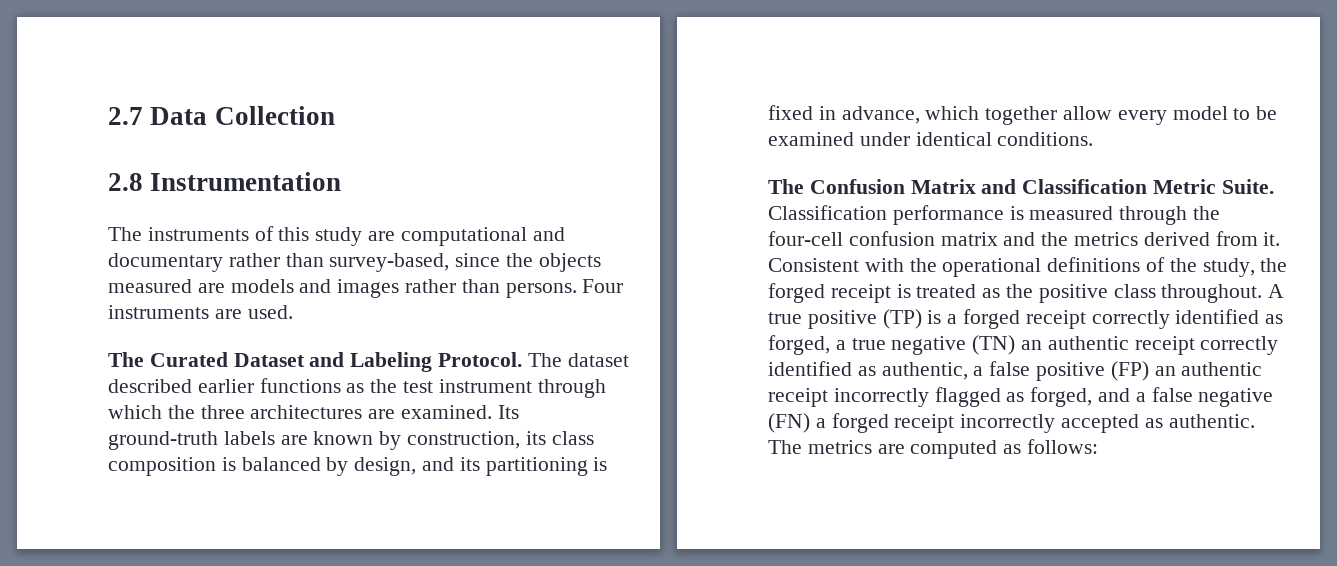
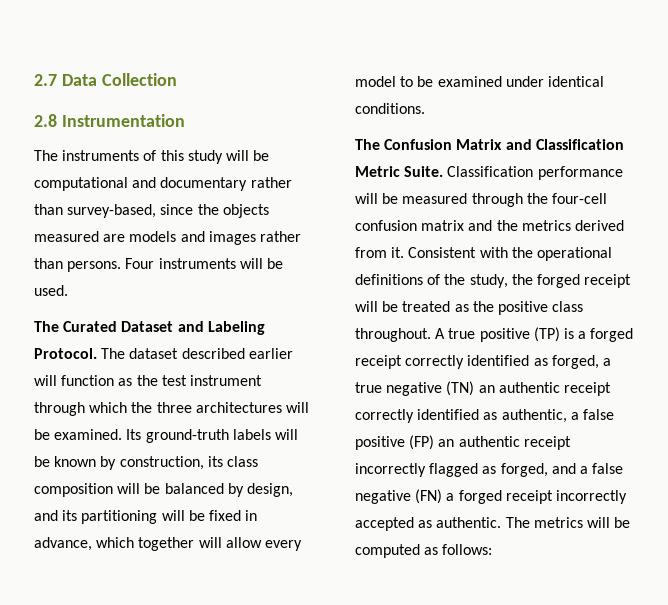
[368,231,396,241] are -> [225,150,270,161] will be
[214,309,242,319] are -> [239,258,283,269] will be
[259,378,341,393] functions -> [34,375,115,386] will function
[368,409,396,419] are -> [285,402,309,413] [34,429,50,440] will be
[280,435,308,445] are -> [274,429,298,440] [34,456,50,467] will be
[221,457,236,471] is -> [117,483,161,494] will be
[593,457,608,471] is -> [161,510,205,521] will be
(1058, 115) none -> [198,537,222,548] will
[1009,206,1024,220] is -> [355,193,399,204] will be
[896,284,911,298] is -> [355,301,399,312] will be
[877,444,905,454] are -> [586,517,631,528] will be

